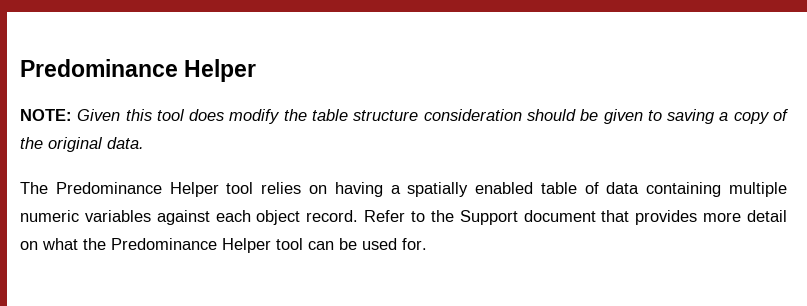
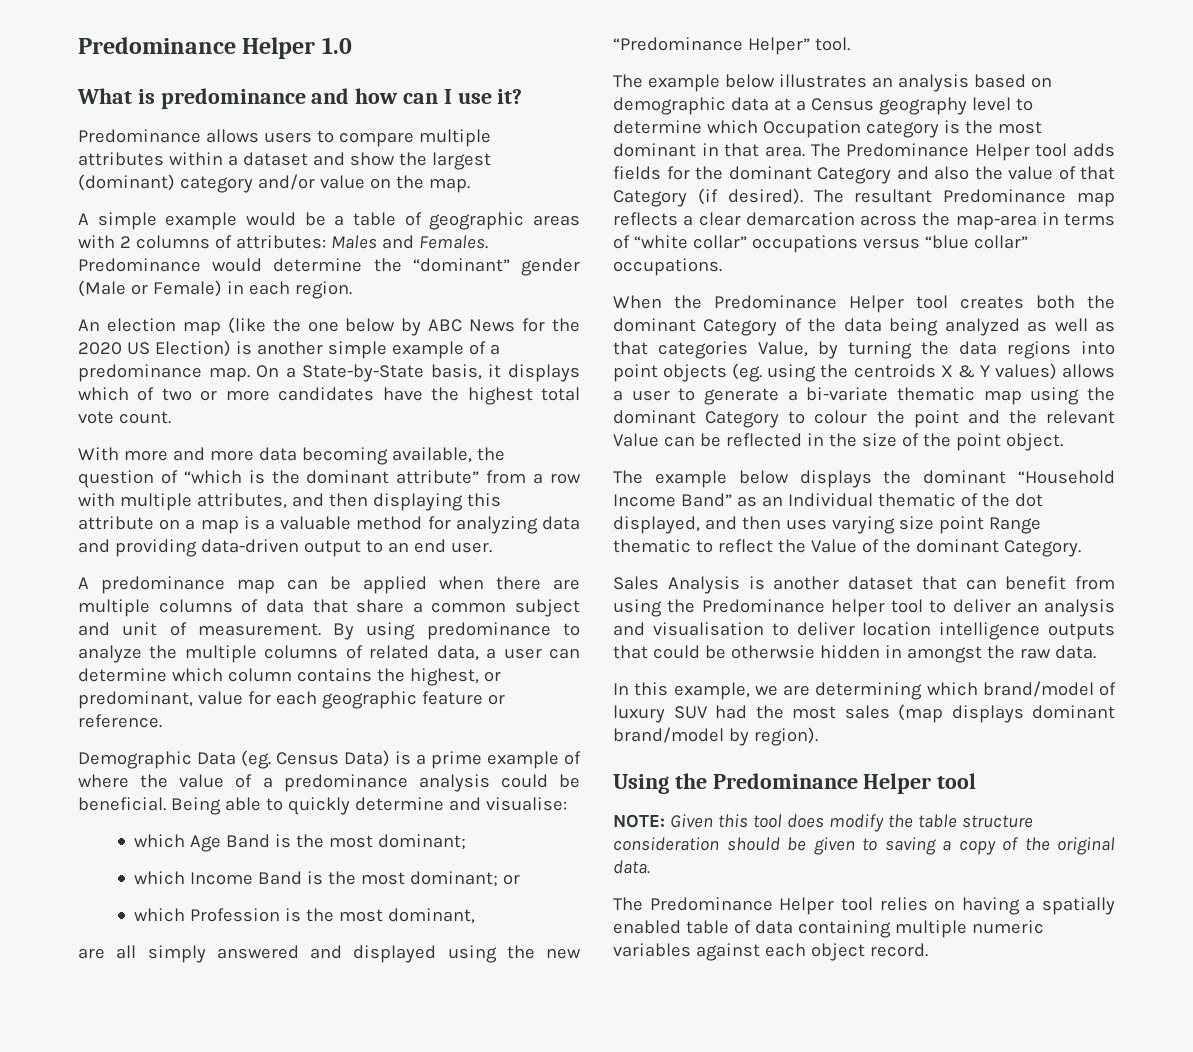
[20,59,257,82] Predominance Helper -> [78,37,352,59] [77,88,523,109] [78,129,491,147] [78,152,491,170] [78,174,470,193] [78,212,580,230] [78,235,488,249] [78,258,580,276] [78,280,352,299] [78,317,581,336] [78,340,500,359] [78,364,580,382] [78,387,580,405] [78,411,171,424] [78,447,505,465] [78,470,582,488] [78,493,501,511] [78,516,580,534] [78,539,492,557] [78,576,580,594] [78,599,580,617] [78,622,580,640] [78,645,581,663] [78,668,501,686] [78,691,505,709] [78,714,162,728] [78,750,581,769] [78,774,580,792] [78,797,567,815] [134,834,467,852] [134,871,521,887] [134,908,476,924] [78,945,581,963] [613,37,850,55] [613,74,1052,92] [613,97,1033,115] [613,120,1042,138] [613,143,1115,161] [613,166,1115,184] [613,188,1115,207] [613,212,1115,230] [613,235,1028,253] [613,258,722,276] [613,295,1115,313] [613,318,1115,336] [613,341,1115,359] [613,363,1115,382] [613,387,1115,405] [613,410,1115,428] [613,433,1063,451] [613,470,1115,488] [613,493,1043,507] [613,516,1041,534] [613,539,1081,557] [613,576,1115,594] [613,599,1115,617] [613,622,1115,640] [613,645,1096,663] [613,681,1116,700] [613,704,1115,723] [613,727,818,746] [613,773,977,794] Predominance Helper 1.0 // What is predominance and how can I use it? // Predominance allows users to compare multiple attributes within a dataset and show the largest (dominant) category and/or value on the map. // A simple example would be a table of geographic areas with 2 columns of attributes: Males and Females. Predominance would determine the “dominant” gender (Male or Female) in each region. // An election map (like the one below by ABC News for the 2020 US Election) is another simple example of a predominance map. On a State-by-State basis, it displays which of two or more candidates have the highest total vote count. // With more and more data becoming available, the question of “which is the dominant attribute” from a row with multiple attributes, and then displaying this attribute on a map is a valuable method for analyzing data and providing data-driven output to an end user. // A predominance map can be applied when there are multiple columns of data that share a common subject and unit of measurement. By using predominance to analyze the multiple columns of related data, a user can determine which column contains the highest, or predominant, value for each geographic feature or reference. // Demographic Data (eg. Census Data) is a prime example of where the value of a predominance analysis could be beneficial. Being able to quickly determine and visualise: // which Age Band is the most dominant; // which Income Band is the most dominant; or // which Profession is the most dominant, // are all simply answered and displayed using the new “Predominance Helper” tool. // The example below illustrates an analysis based on demographic data at a Census geography level to determine which Occupation category is the most dominant in that area. The Predominance Helper tool adds fields for the dominant Category and also the value of that Category (if desired). The resultant Predominance map reflects a clear demarcation across the map-area in terms of “white collar” occupations versus “blue collar” occupations. // When the Predominance Helper tool creates both the dominant Category of the data being analyzed as well as that categories Value, by turning the data regions into point objects (eg. using the centroids X & Y values) allows a user to generate a bi-variate thematic map using the dominant Category to colour the point and the relevant Value can be reflected in the size of the point object. // The example below displays the dominant “Household Income Band” as an Individual thematic of the dot displayed, and then uses varying size point Range thematic to reflect the Value of the dominant Category. // Sales Analysis is another dataset that can benefit from using the Predominance helper tool to deliver an analysis and visualisation to deliver location intelligence outputs that could be otherwsie hidden in amongst the raw data. // In this example, we are determining which brand/model of luxury SUV had the most sales (map displays dominant brand/model by region). // Using the Predominance Helper tool
[364,210,787,225] [20,238,427,253] Refer to the Support document that provides more detail on what the Predominance Helper tool can be used for. -> (928, 950) none

